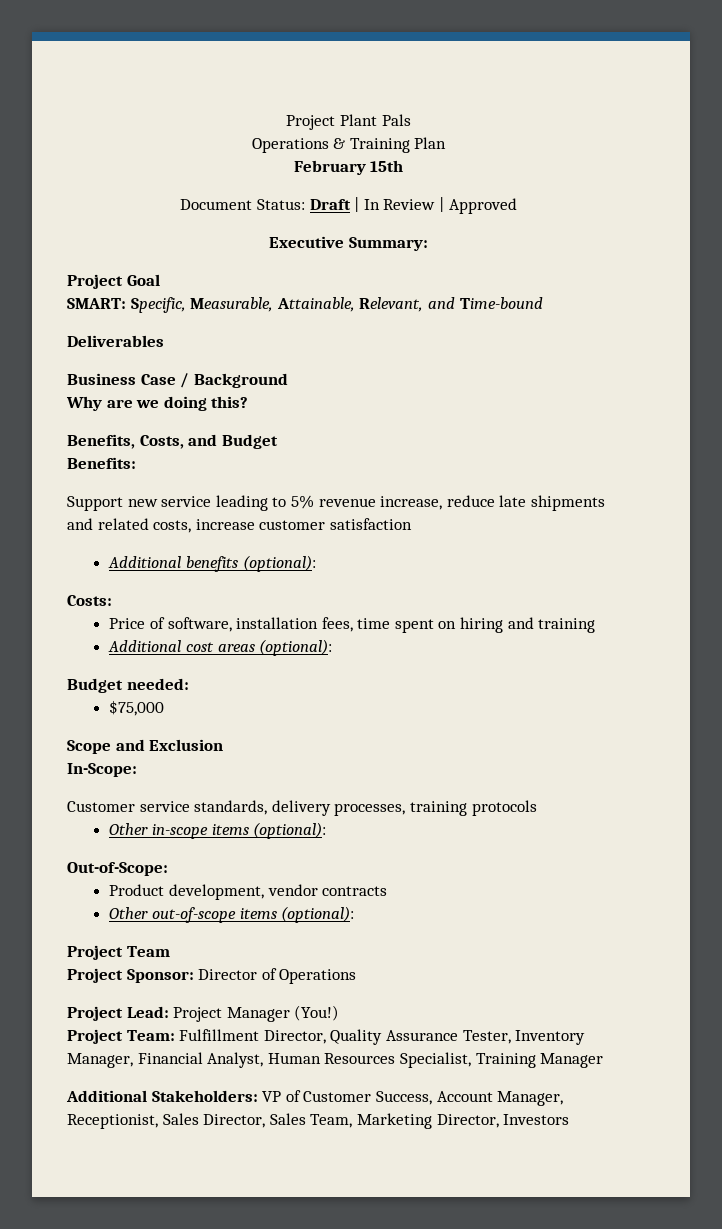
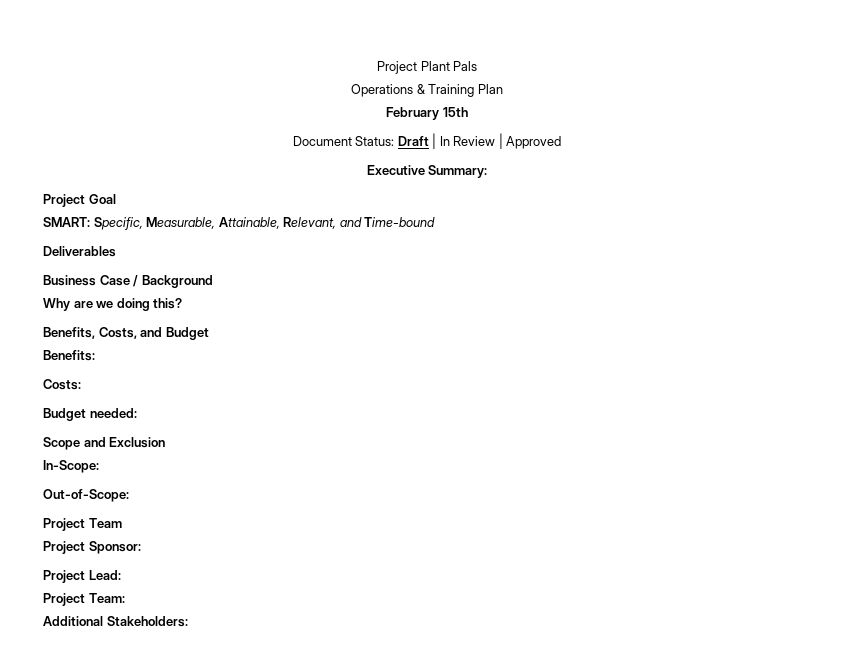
[67,495,605,511] [67,518,412,533] [108,555,316,572] [67,595,112,606] [109,617,596,633] [108,639,333,656] Support new service leading to 5% revenue increase, reduce late shipments and related costs, increase customer satisfaction // Additional benefits (optional): // Costs: // Price of software, installation fees, time spent on hiring and training // Additional cost areas (optional): -> [43,379,81,390] Costs:
[109,700,165,716] // $75,000 -> (137, 413) none
[67,800,537,816] [109,822,327,839] [67,862,168,876] [109,884,388,900] [109,906,355,923] Customer service standards, delivery processes, training protocols // Other in-scope items (optional): // Out-of-Scope: // Product development, vendor contracts // Other out-of-scope items (optional): -> [43,489,129,502] Out-of-Scope:
[198,968,357,984] Director of Operations -> (141, 547) none
[173,1005,340,1022] Project Manager (You!) -> (121, 575) none
[179,1029,586,1045] [67,1052,604,1068] [66,1090,564,1106] [67,1113,570,1129] Fulfillment Director, Quality Assurance Tester, Inventory Manager, Financial Analyst, Human Resources Specialist, Training Manager // Additional Stakeholders: VP of Customer Success, Account Manager, Receptionist, Sales Director, Sales Team, Marketing Director, Investors -> [43,616,188,627] // Additional Stakeholders:

